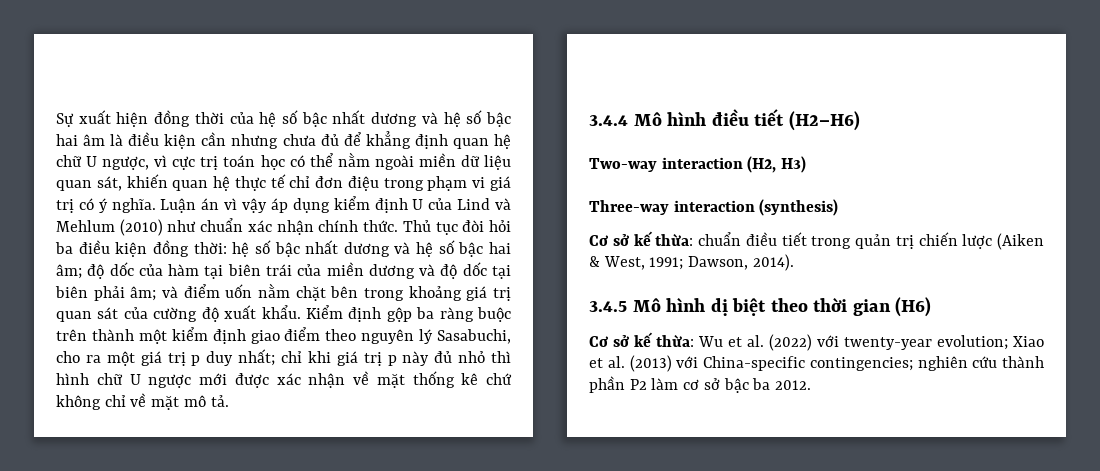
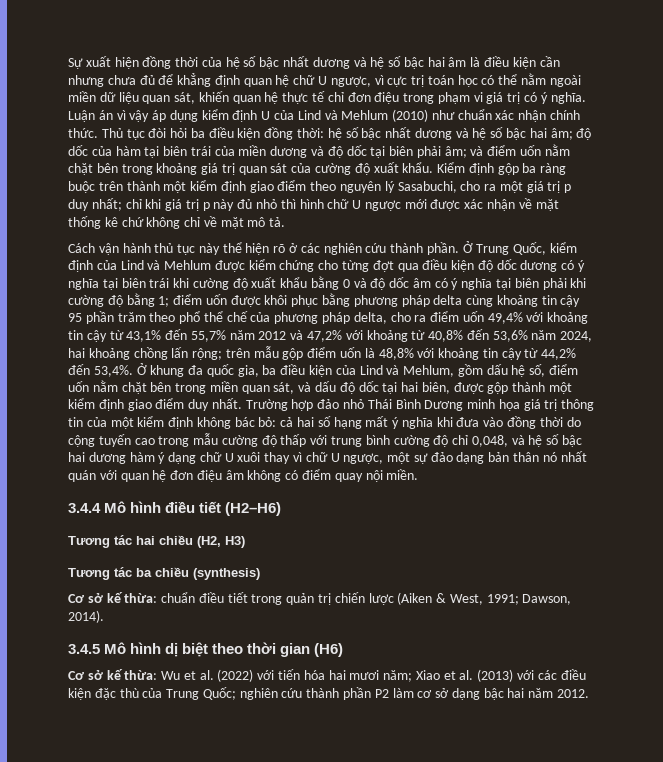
(229, 401) none -> [68,241,578,255] [68,259,586,272] [68,276,587,290] [68,293,581,307] [68,311,589,324] [68,329,593,342] [68,346,577,360] [68,363,579,377] [68,380,573,394] [68,398,595,411] [68,416,581,429] [68,433,583,447] [68,451,587,464] [68,469,419,482] // Cách vận hành thủ tục này thể hiện rõ ở các nghiên cứu thành phần. Ở Trung Quốc, kiểm định của Lind và Mehlum được kiểm chứng cho từng đợt qua điều kiện độ dốc dương có ý nghĩa tại biên trái khi cường độ xuất khẩu bằng 0 và độ dốc âm có ý nghĩa tại biên phải khi cường độ bằng 1; điểm uốn được khôi phục bằng phương pháp delta cùng khoảng tin cậy 95 phần trăm theo phổ thể chế của phương pháp delta, cho ra điểm uốn 49,4% với khoảng tin cậy từ 43,1% đến 55,7% năm 2012 và 47,2% với khoảng từ 40,8% đến 53,6% năm 2024, hai khoảng chồng lấn rộng; trên mẫu gộp điểm uốn là 48,8% với khoảng tin cậy từ 44,2% đến 53,4%. Ở khung đa quốc gia, ba điều kiện của Lind và Mehlum, gồm dấu hệ số, điểm uốn nằm chặt bên trong miền quan sát, và dấu độ dốc tại hai biên, được gộp thành một kiểm định giao điểm duy nhất. Trường hợp đảo nhỏ Thái Bình Dương minh họa giá trị thông tin của một kiểm định không bác bỏ: cả hai số hạng mất ý nghĩa khi đưa vào đồng thời do cộng tuyến cao trong mẫu cường độ thấp với trung bình cường độ chỉ 0,048, và hệ số bậc hai dương hàm ý dạng chữ U xuôi thay vì chữ U ngược, một sự đảo dạng bản thân nó nhất quán với quan hệ đơn điệu âm không có điểm quay nội miền.
[589,156,807,173] [589,200,755,215] Two-way interaction (H2, H3) // Three-way interaction -> [68,535,245,548] [68,567,189,580] Tương tác hai chiều (H2, H3) // Tương tác ba chiều
[844,335,1008,350] twenty-year evolution; -> [278,669,413,682] tiến hóa hai mươi năm;
[703,356,913,371] China-specific contingencies; -> [537,669,586,680] [68,687,236,700] các điều kiện đặc thù của Trung Quốc;
[723,378,771,393] bậc ba -> [451,688,554,700] dạng bậc hai năm

